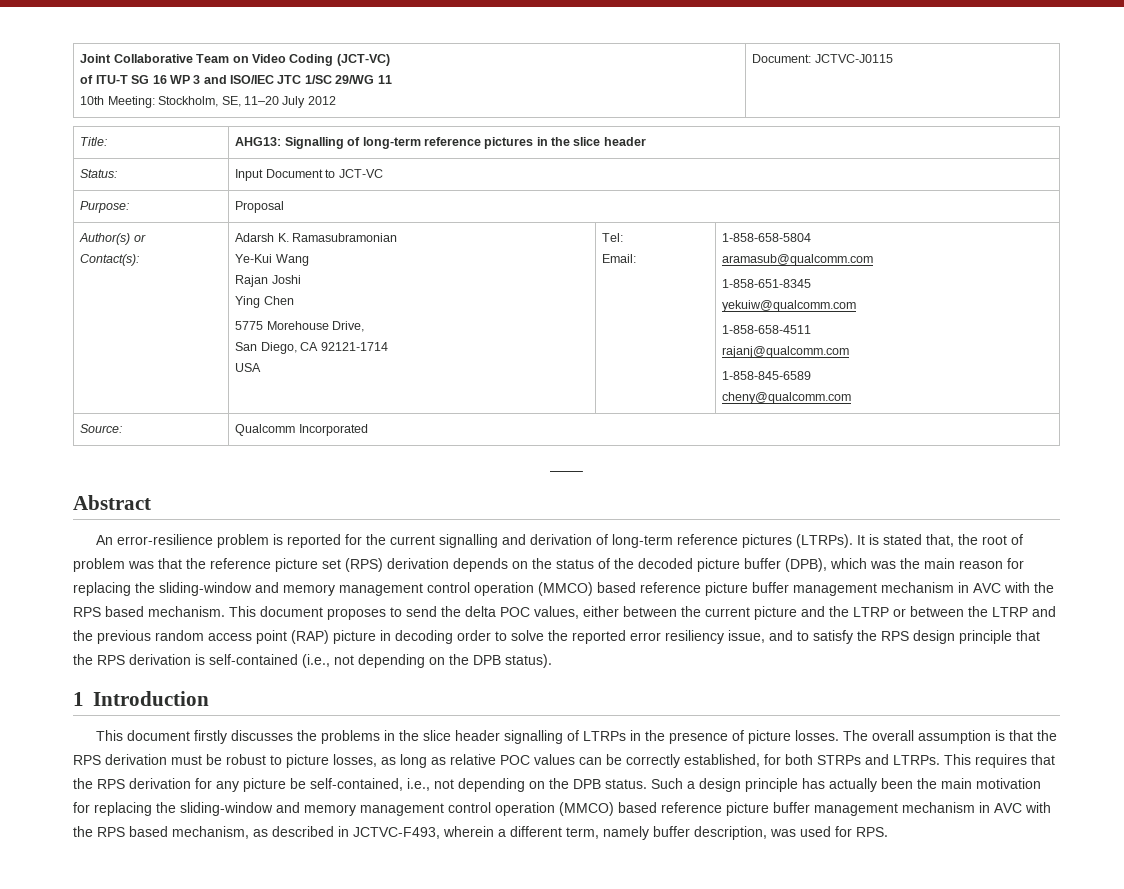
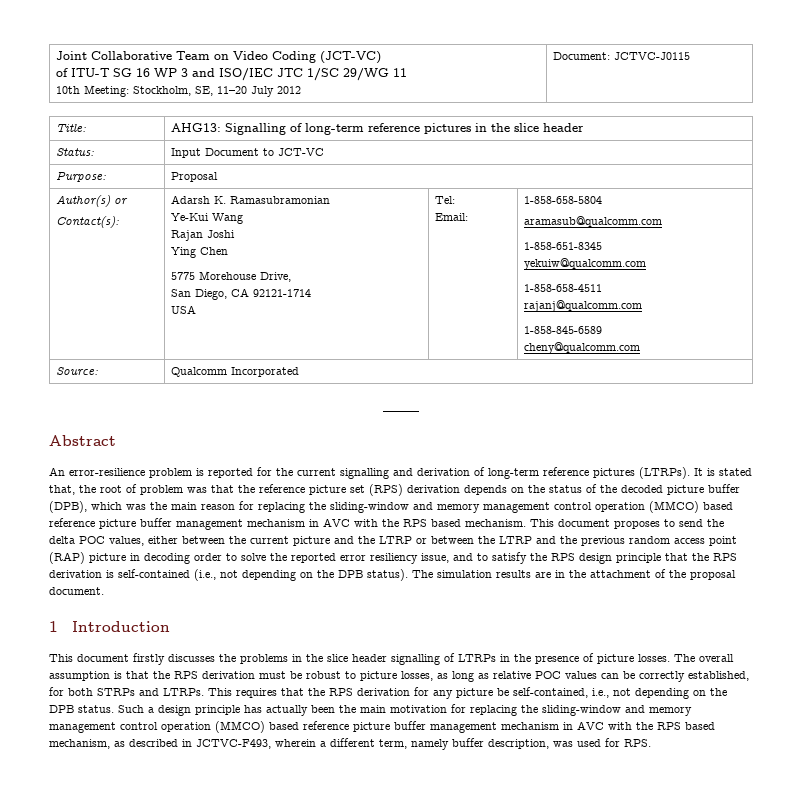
(552, 661) none -> [412,569,736,580] [49,587,104,595] The simulation results are in the attachment of the proposal document.

